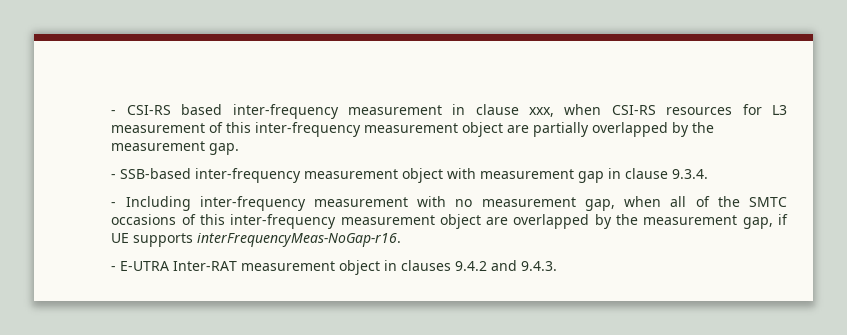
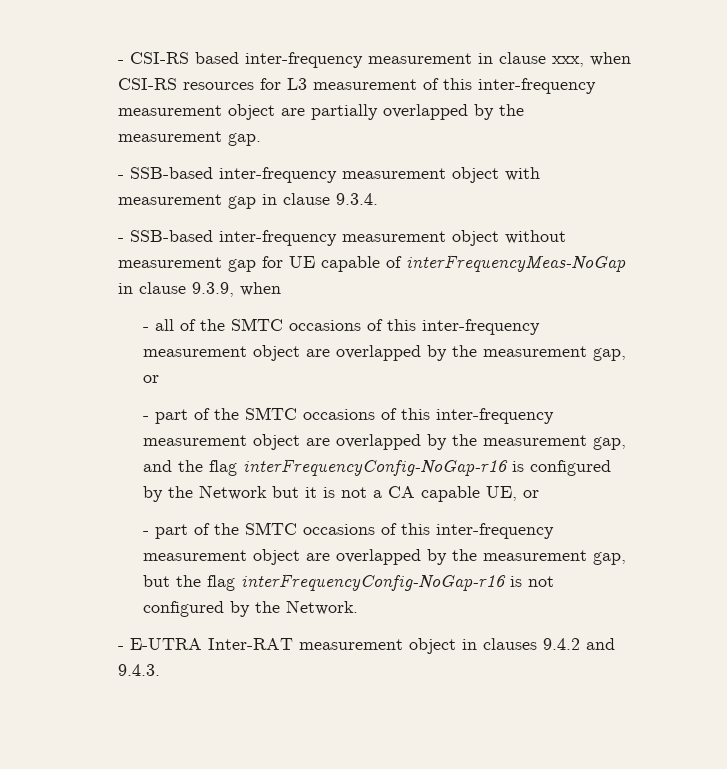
[125,196,662,211] Including inter-frequency measurement with no measurement gap, when -> [130,230,567,246] [118,255,627,272] [118,282,282,297] [142,327,149,331] SSB-based inter-frequency measurement object without measurement gap for UE capable of interFrequencyMeas-NoGap in clause 9.3.9, when // -
[778,214,789,225] [111,233,402,247] if UE supports interFrequencyMeas-NoGap-r16. -> [142,375,159,383] [142,407,554,424] [142,434,626,450] [142,459,611,476] [142,485,539,502] [142,522,554,539] [142,549,626,565] [142,574,554,591] [142,600,358,617] or // - part of the SMTC occasions of this inter-frequency measurement object are overlapped by the measurement gap, and the flag interFrequencyConfig-NoGap-r16 is configured by the Network but it is not a CA capable UE, or // - part of the SMTC occasions of this inter-frequency measurement object are overlapped by the measurement gap, but the flag interFrequencyConfig-NoGap-r16 is not configured by the Network.

